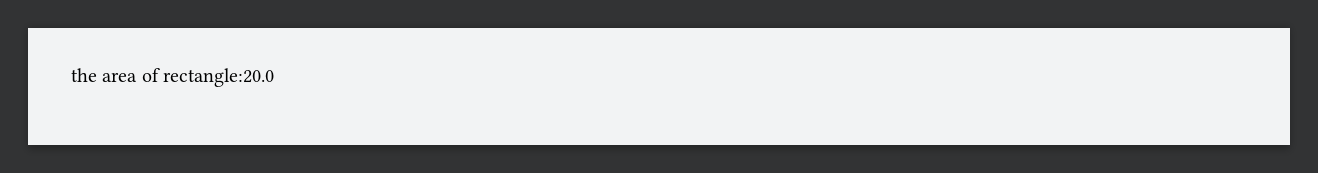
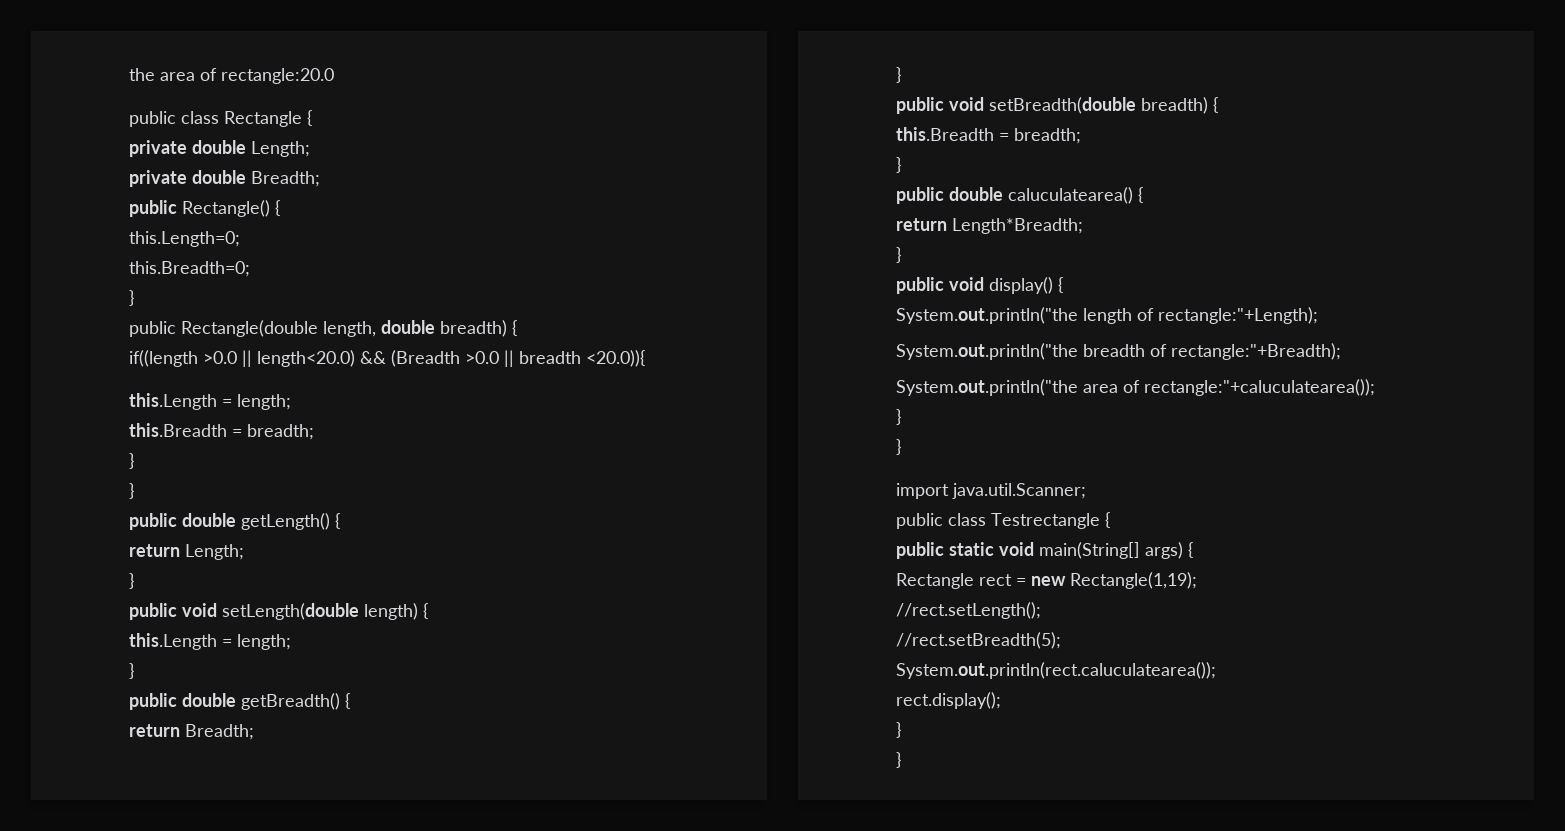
(275, 77) none -> [129,110,312,127] [129,140,310,157] [129,170,320,187] [129,200,280,217] [129,231,240,247] [129,261,250,277] [129,290,134,306] [129,320,517,337] [129,350,645,367] [129,393,291,410] [129,423,314,440] [129,453,134,469] [129,483,134,499] [129,513,340,530] [129,544,244,560] [129,573,134,589] [129,603,428,620] [129,633,291,650] [129,663,134,679] [129,693,350,710] [129,724,254,740] [896,67,901,83] [896,97,1218,114] [896,127,1081,144] [896,157,901,173] [896,187,1143,204] [896,218,1083,234] [896,247,901,263] [896,277,1063,294] [896,307,1318,324] [896,343,1341,360] [896,379,1375,396] [896,409,901,425] [896,439,901,455] [896,483,1086,499] [896,512,1110,529] [896,542,1193,559] [896,572,1197,589] [896,602,1041,619] [896,632,1061,649] [896,662,1216,679] [896,692,1001,709] [896,722,901,738] [896,752,901,768] // public class Rectangle { // private double Length; // private double Breadth; // public Rectangle() { // this.Length=0; // this.Breadth=0; // } // public Rectangle(double length, double breadth) { // if((length >0.0 || length<20.0) && (Breadth >0.0 || breadth <20.0)){ // this.Length = length; // this.Breadth = breadth; // } // } // public double getLength() { // return Length; // } // public void setLength(double length) { // this.Length = length; // } // public double getBreadth() { // return Breadth; // } // public void setBreadth(double breadth) { // this.Breadth = breadth; // } // public double caluculatearea() { // return Length*Breadth; // } // public void display() { // System.out.println("the length of rectangle:"+Length); // System.out.println("the breadth of rectangle:"+Breadth); // System.out.println("the area of rectangle:"+caluculatearea()); // } // } // import java.util.Scanner; // public class Testrectangle { // public static void main(String[] args) { // Rectangle rect = new Rectangle(1,19); // //rect.setLength(); // //rect.setBreadth(5); // System.out.println(rect.caluculatearea()); // rect.display(); // } // }

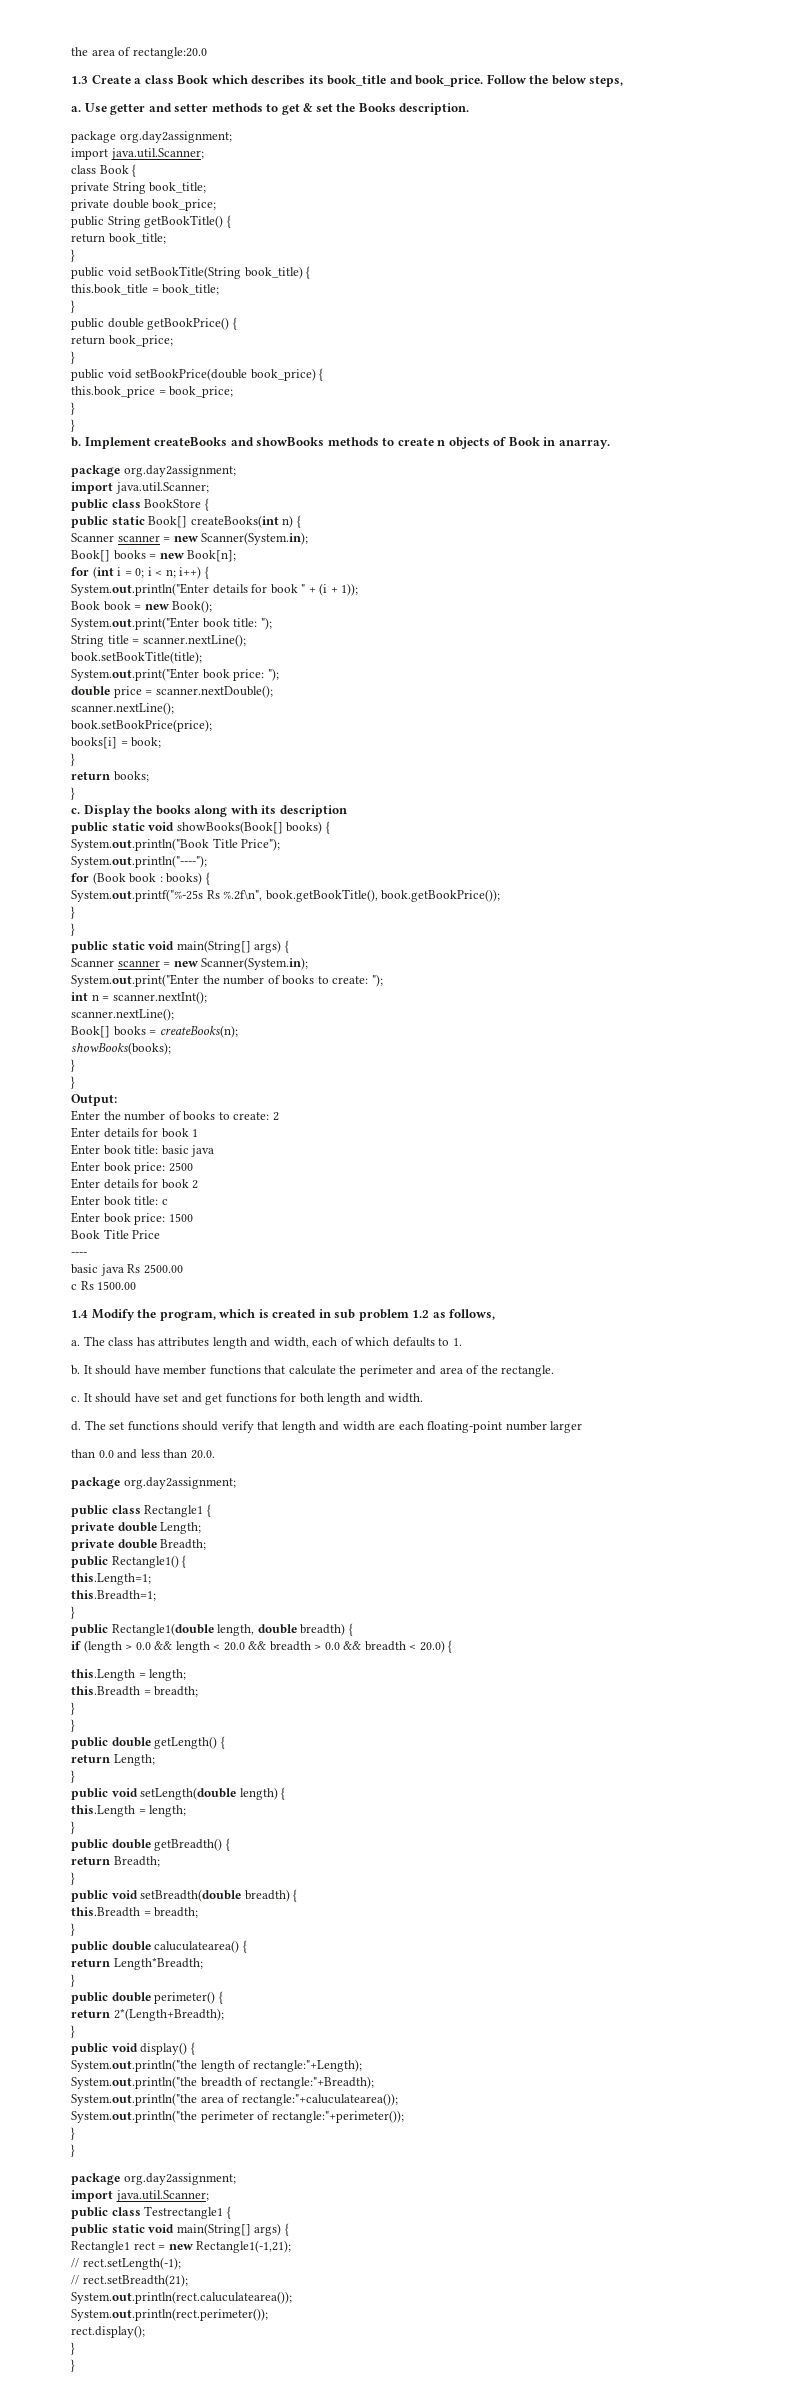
[129,111,302,127] public class Rectangle -> [71,74,624,87] [71,103,470,115] [71,131,232,143] [71,148,204,160] [71,164,137,177] [71,182,207,194] [71,199,217,211] [71,215,231,228] [71,233,166,244] [71,249,75,262] [71,266,311,279] [71,284,220,295] [71,300,75,313] [71,317,237,330] [71,335,173,347] [71,351,75,364] [71,368,324,381] [71,386,234,398] [71,402,75,415] [71,419,75,432] [71,437,610,449] [71,465,236,477] [71,482,209,494] [71,498,209,511] [71,515,301,528] [71,532,309,545] [71,550,237,562] [71,566,209,579] [71,583,359,596] [71,600,213,613] [71,617,272,630] [71,634,246,647] [71,651,202,664] [71,668,279,681] [71,685,273,698] [71,702,174,715] [71,719,212,732] [71,737,162,749] [71,753,75,766] [71,771,149,782] [71,787,75,800] [71,805,347,817] [71,821,330,834] [71,838,281,851] [71,855,207,868] [71,872,210,885] [71,889,501,902] [71,906,75,919] [71,923,75,936] [71,940,289,953] [71,957,309,970] [71,974,383,987] [71,991,207,1004] [71,1008,174,1021] [71,1025,238,1038] [71,1042,171,1055] [71,1059,75,1072] [71,1076,75,1089] [71,1094,117,1106] [71,1110,279,1121] [71,1127,199,1138] [71,1144,215,1157] [71,1161,193,1174] [71,1178,199,1189] [71,1195,168,1206] [71,1212,193,1225] [71,1229,161,1239] [71,1252,87,1256] [71,1264,183,1276] [71,1281,137,1290] [71,1309,496,1321] [71,1336,462,1349] [71,1365,555,1377] [71,1393,424,1405] [71,1420,583,1433] [71,1449,215,1459] [71,1477,236,1489] [71,1505,204,1517] 1.3 Create a class Book which describes its book_title and book_price. Follow the below steps, // a. Use getter and setter methods to get & set the Books description. // package org.day2assignment; // import java.util.Scanner; // class Book { // private String book_title; // private double book_price; // public String getBookTitle() { // return book_title; // } // public void setBookTitle(String book_title) { // this.book_title = book_title; // } // public double getBookPrice() { // return book_price; // } // public void setBookPrice(double book_price) { // this.book_price = book_price; // } // } // b. Implement createBooks and showBooks methods to create n objects of Book in anarray. // package org.day2assignment; // import java.util.Scanner; // public class BookStore { // public static Book[] createBooks(int n) { // Scanner scanner = new Scanner(System.in); // Book[] books = new Book[n]; // for (int i = 0; i < n; i++) { // System.out.println("Enter details for book " + (i + 1)); // Book book = new Book(); // System.out.print("Enter book title: "); // String title = scanner.nextLine(); // book.setBookTitle(title); // System.out.print("Enter book price: "); // double price = scanner.nextDouble(); // scanner.nextLine(); // book.setBookPrice(price); // books[i] = book; // } // return books; // } // c. Display the books along with its description // public static void showBooks(Book[] books) { // System.out.println("Book Title Price"); // System.out.println("----"); // for (Book book : books) { // System.out.printf("%-25s Rs %.2f\n", book.getBookTitle(), book.getBookPrice()); // } // } // public static void main(String[] args) { // Scanner scanner = new Scanner(System.in); // System.out.print("Enter the number of books to create: "); // int n = scanner.nextInt(); // scanner.nextLine(); // Book[] books = createBooks(n); // showBooks(books); // } // } // Output: // Enter the number of books to create: 2 // Enter details for book 1 // Enter book title: basic java // Enter book price: 2500 // Enter details for book 2 // Enter book title: c // Enter book price: 1500 // Book Title Price // ---- // basic java Rs 2500.00 // c Rs 1500.00 // 1.4 Modify the program, which is created in sub problem 1.2 as follows, // a. The class has attributes length and width, each of which defaults to 1. // b. It should have member functions that calculate the perimeter and area of the rectangle. // c. It should have set and get functions for both length and width. // d. The set functions should verify that length and width are each floating-point number larger // than 0.0 and less than 20.0. // package org.day2assignment; // public class Rectangle1
[182,200,280,217] [129,231,240,247] [129,261,250,277] [129,290,134,306] [129,320,318,337] Rectangle() { // this.Length=0; // this.Breadth=0; // } // public Rectangle(double -> [111,1555,187,1568] [71,1573,151,1585] [71,1590,156,1601] [71,1606,75,1619] [71,1623,214,1636] Rectangle1() { // this.Length=1; // this.Breadth=1; // } // public Rectangle1(double
[129,350,645,367] if((length >0.0 || length<20.0) && (Breadth >0.0 || breadth <20.0)){ -> [71,1640,453,1653] if (length > 0.0 && length < 20.0 && breadth > 0.0 && breadth < 20.0) {
(901, 255) none -> [71,1991,223,2004] [71,2008,224,2021] [71,2025,75,2038] // public double perimeter() { // return 2*(Length+Breadth); // }
[896,409,901,425] [896,439,901,455] [896,483,1086,499] [896,513,1100,529] // } // } // import java.util.Scanner; // public class Testrectangle -> [71,2110,404,2123] [71,2127,75,2140] [71,2144,75,2157] [71,2173,236,2185] [71,2190,209,2202] [71,2206,224,2219] // System.out.println("the perimeter of rectangle:"+perimeter()); // } // } // package org.day2assignment; // import java.util.Scanner; // public class Testrectangle1
[896,573,974,589] Rectangle -> [71,2241,130,2253] Rectangle1
[1070,572,1197,589] [896,602,1041,619] [896,632,1061,649] Rectangle(1,19); // //rect.setLength(); // //rect.setBreadth(5); -> [196,2240,292,2253] [71,2257,181,2270] [71,2274,188,2287] Rectangle1(-1,21); // // rect.setLength(-1); // // rect.setBreadth(21);
(1216, 670) none -> [71,2308,268,2321] // System.out.println(rect.perimeter());

